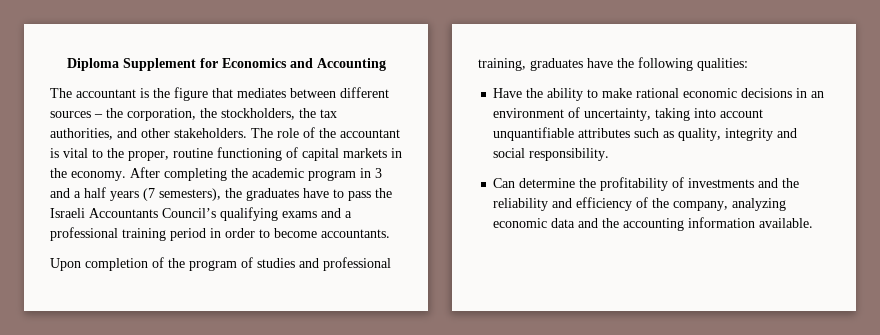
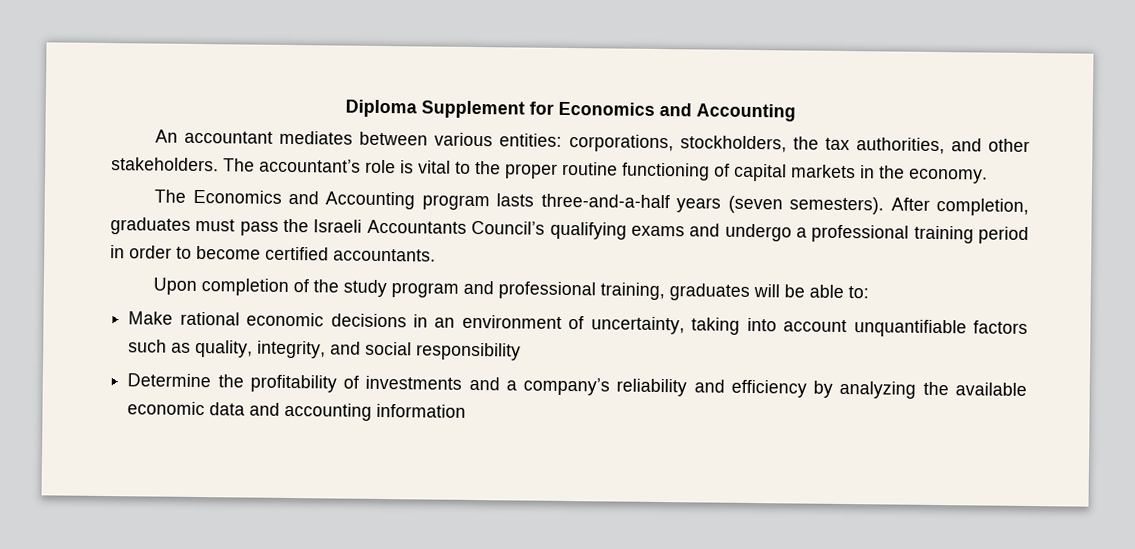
[50,87,389,101] [50,108,217,121] The accountant is the figure that mediates between different sources – the corporation, the -> [155,129,674,153] An accountant mediates between various entities: corporations,
[277,127,400,138] role of the accountant -> [259,158,396,174] accountant’s role
[128,151,169,161] proper, -> [505,163,558,179] proper
[130,167,382,181] [50,187,344,201] After completing the academic program in 3 and a half years (7 semesters), the graduates have to -> [154,189,1030,216] [110,217,236,235] // The Economics and Accounting program lasts three-and-a-half years (seven semesters). After completion, graduates must
(341, 213) none -> [724,223,792,242] undergo
(317, 233) none -> [265,246,329,261] certified
[189,257,295,271] program of studies -> [343,279,460,298] study program
[587,57,748,71] [493,88,633,101] have the following qualities: // Have the ability to make -> [753,284,870,299] [128,311,174,325] will be able to: // Make
[578,128,631,138] attributes -> [973,320,1028,334] factors
[725,128,774,141] integrity -> [257,340,327,359] integrity,
[529,148,610,161] [493,178,576,188] responsibility. // Can determine -> [416,342,522,361] [127,373,212,388] responsibility // Determine
[782,178,800,188] the -> [505,377,611,396] a company’s
[636,197,787,211] of the company, analyzing -> [813,380,1027,399] by analyzing the available
[602,218,620,228] the -> (281, 409) none
[759,218,814,228] available. -> (467, 410) none

